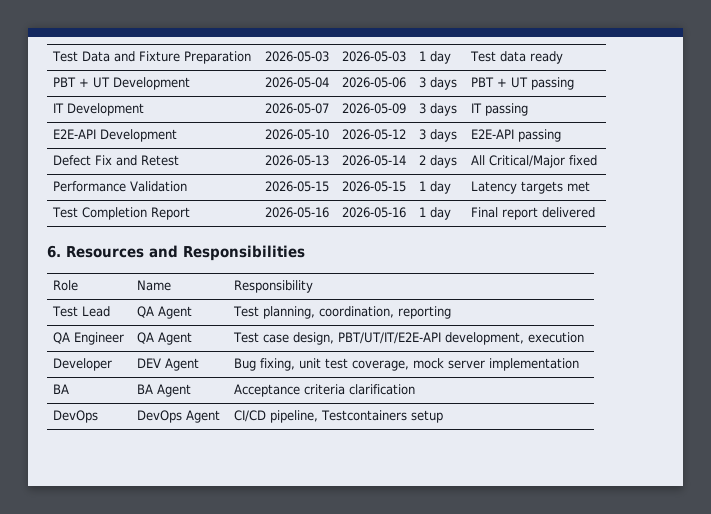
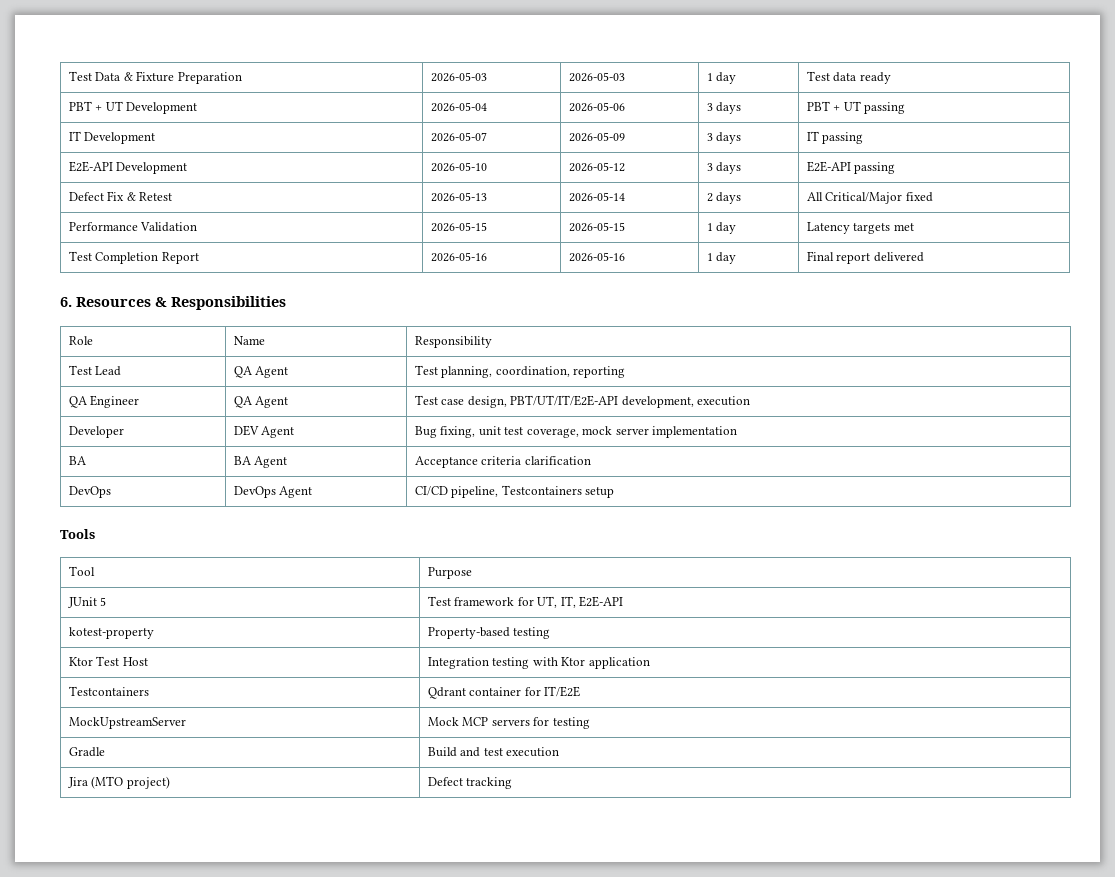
[114,51,136,62] and -> [123,72,133,81] &
[116,155,138,166] and -> [126,192,136,201] &
[149,245,178,258] and -> [155,297,167,307] &
(444, 416) none -> [60,529,95,539] [68,566,95,576] [427,567,472,579] [67,597,107,608] [427,596,624,608] [68,627,154,639] [427,627,551,639] [68,656,148,666] [427,657,650,669] [68,686,149,696] [427,686,581,699] [68,717,186,729] [427,717,590,729] [68,747,105,757] [427,747,560,757] [67,776,170,789] [427,777,513,789] // Tools // Tool | Purpose // JUnit 5 | Test framework for UT, IT, E2E-API // kotest-property | Property-based testing // Ktor Test Host | Integration testing with Ktor application // Testcontainers | Qdrant container for IT/E2E // MockUpstreamServer | Mock MCP servers for testing // Gradle | Build and test execution // Jira (MTO project) | Defect tracking

